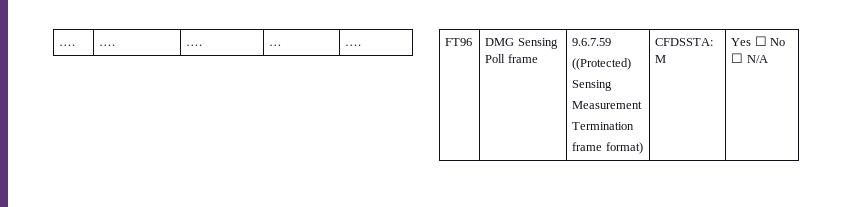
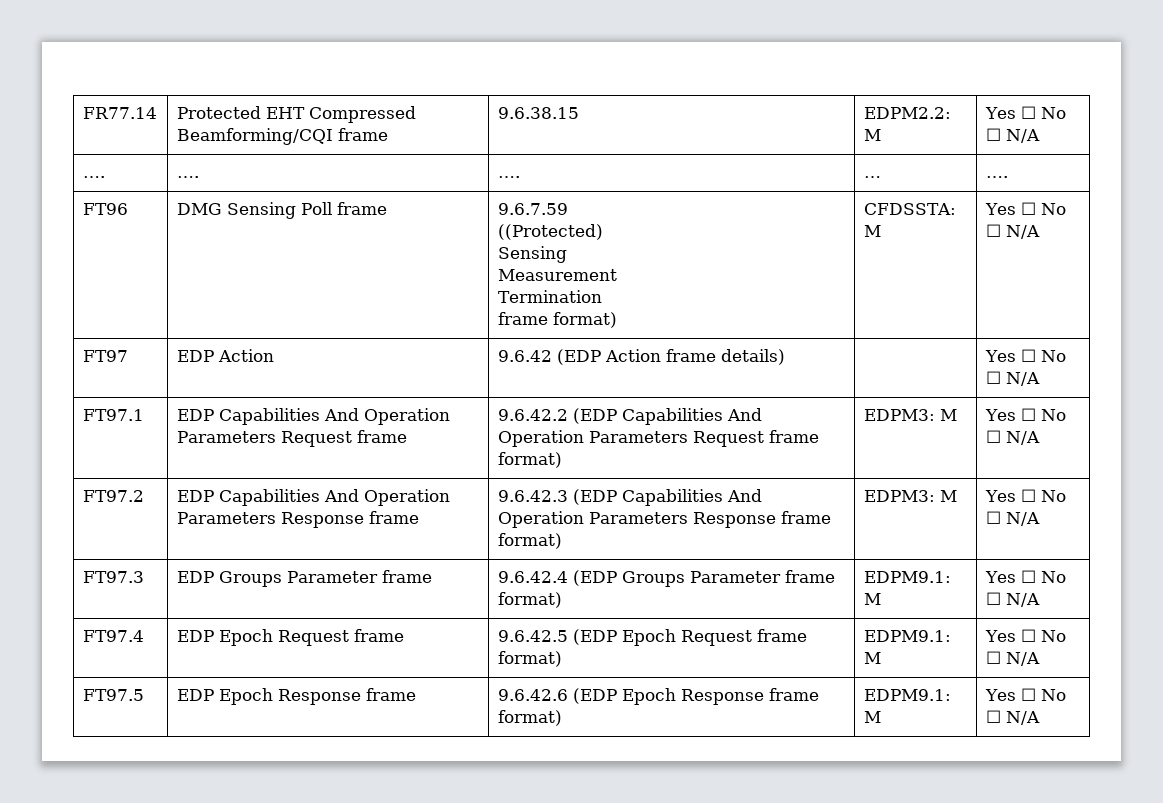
(59, 45) none -> [82,107,157,119] [176,106,416,123] [176,128,388,145] [497,107,579,119] [863,107,951,119] [863,129,881,141] [984,106,1066,119] [985,128,1040,143] FR77.14 | Protected EHT Compressed Beamforming/CQI frame | 9.6.38.15 | EDPM2.2: M | Yes ☐ No ☐ N/A //
(768, 59) none -> [82,350,128,362] [176,349,274,362] [497,349,785,365] [984,349,1066,362] [985,371,1040,386] [82,409,144,421] [176,408,450,425] [176,430,407,447] [497,408,762,425] [497,430,819,447] [497,452,562,468] [863,409,957,421] [984,408,1066,421] [985,430,1040,445] [82,490,144,502] [176,489,450,506] [176,511,419,528] [497,489,762,506] [497,511,831,528] [497,533,562,549] [863,490,957,502] [984,489,1066,502] [985,511,1040,526] [82,571,144,583] [176,570,432,587] [497,570,835,587] [497,592,562,608] [863,571,951,583] [863,593,881,605] [984,570,1066,583] [985,592,1040,607] [82,630,144,642] [176,629,404,646] [497,629,807,646] [497,651,562,667] [863,630,951,642] [863,652,881,664] [984,629,1066,642] [985,651,1040,666] [82,689,144,701] [176,688,416,705] [497,688,819,705] [497,710,562,726] [863,689,951,701] [863,711,881,723] [984,688,1066,701] [985,710,1040,725] // FT97 | EDP Action | 9.6.42 (EDP Action frame details) | | Yes ☐ No ☐ N/A // FT97.1 | EDP Capabilities And Operation Parameters Request frame | 9.6.42.2 (EDP Capabilities And Operation Parameters Request frame format) | EDPM3: M | Yes ☐ No ☐ N/A // FT97.2 | EDP Capabilities And Operation Parameters Response frame | 9.6.42.3 (EDP Capabilities And Operation Parameters Response frame format) | EDPM3: M | Yes ☐ No ☐ N/A // FT97.3 | EDP Groups Parameter frame | 9.6.42.4 (EDP Groups Parameter frame format) | EDPM9.1: M | Yes ☐ No ☐ N/A // FT97.4 | EDP Epoch Request frame | 9.6.42.5 (EDP Epoch Request frame format) | EDPM9.1: M | Yes ☐ No ☐ N/A // FT97.5 | EDP Epoch Response frame | 9.6.42.6 (EDP Epoch Response frame format) | EDPM9.1: M | Yes ☐ No ☐ N/A

